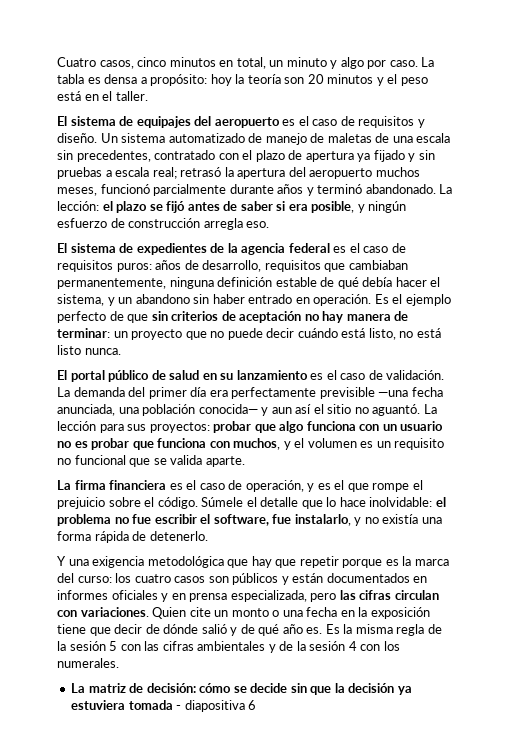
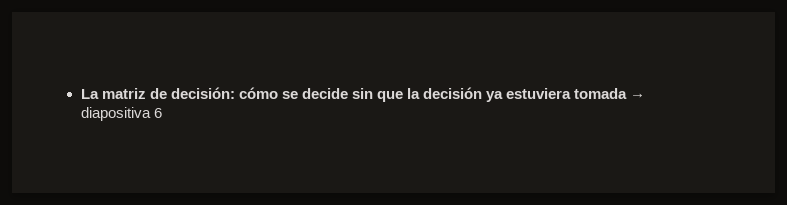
[57,57,435,69] [57,74,428,86] [57,91,148,101] [57,116,425,128] [57,133,451,145] [57,150,435,162] [57,167,420,179] [57,184,453,196] [57,201,407,213] [57,218,270,230] [57,243,406,255] [57,260,408,272] [57,277,441,289] [57,294,451,306] [57,311,409,323] [57,328,441,340] [57,345,121,355] [57,370,445,382] [57,387,443,399] [57,404,437,416] [57,421,444,433] [57,438,445,450] [57,455,245,467] [57,480,423,492] [57,497,446,509] [57,514,442,526] [57,531,208,543] [57,556,449,568] [57,573,428,585] [57,590,439,602] [57,607,430,619] [57,624,442,636] [57,641,400,653] [57,658,119,668] Cuatro casos, cinco minutos en total, un minuto y algo por caso. La tabla es densa a propósito: hoy la teoría son 20 minutos y el peso está en el taller. // El sistema de equipajes del aeropuerto es el caso de requisitos y diseño. Un sistema automatizado de manejo de maletas de una escala sin precedentes, contratado con el plazo de apertura ya fijado y sin pruebas a escala real; retrasó la apertura del aeropuerto muchos meses, funcionó parcialmente durante años y terminó abandonado. La lección: el plazo se fijó antes de saber si era posible, y ningún esfuerzo de construcción arregla eso. // El sistema de expedientes de la agencia federal es el caso de requisitos puros: años de desarrollo, requisitos que cambiaban permanentemente, ninguna definición estable de qué debía hacer el sistema, y un abandono sin haber entrado en operación. Es el ejemplo perfecto de que sin criterios de aceptación no hay manera de terminar: un proyecto que no puede decir cuándo está listo, no está listo nunca. // El portal público de salud en su lanzamiento es el caso de validación. La demanda del primer día era perfectamente previsible —una fecha anunciada, una población conocida— y aun así el sitio no aguantó. La lección para sus proyectos: probar que algo funciona con un usuario no es probar que funciona con muchos, y el volumen es un requisito no funcional que se valida aparte. // La firma financiera es el caso de operación, y es el que rompe el prejuicio sobre el código. Súmele el detalle que lo hace inolvidable: el problema no fue escribir el software, fue instalarlo, y no existía una forma rápida de detenerlo. // Y una exigencia metodológica que hay que repetir porque es la marca del curso: los cuatro casos son públicos y están documentados en informes oficiales y en prensa especializada, pero las cifras circulan con variaciones. Quien cite un monto o una fecha en la exposición tiene que decir de dónde salió y de qué año es. Es la misma regla de la sesión 5 con las cifras ambientales y de la sesión 4 con los numerales. // -> (80, 94) none
[176,705,182,710] - -> [630,93,646,99] →

